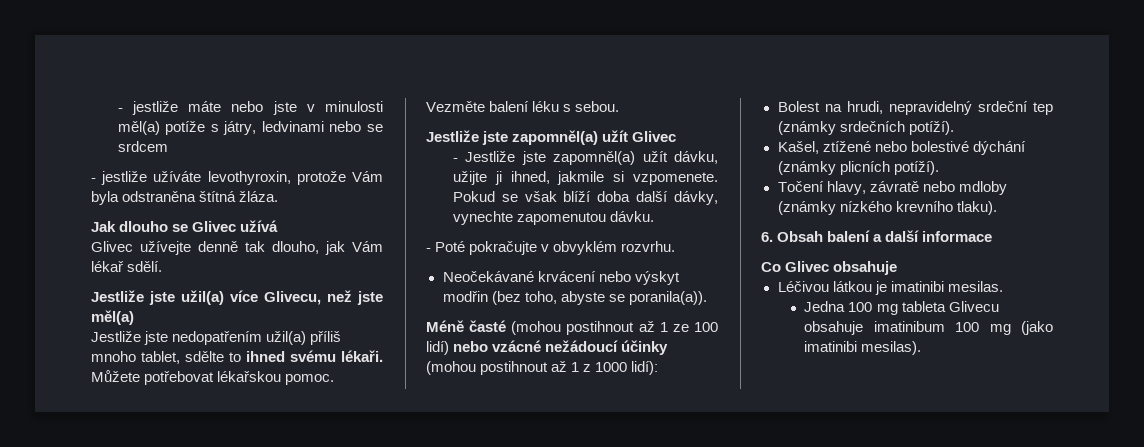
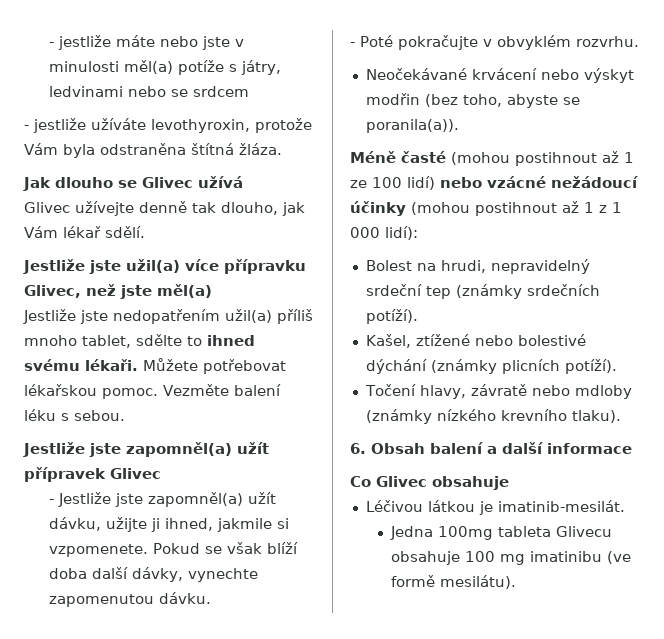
[264,291,321,305] Glivecu, -> [224,259,306,274] [24,285,81,298] přípravku Glivec,
(629, 136) none -> [24,467,106,482] přípravek
[595,362,628,372] 1000 -> [612,202,622,213] [350,227,380,238] 1 000
[890,281,1003,292] imatinibi mesilas. -> [497,500,625,512] imatinib-mesilát.
[848,302,898,315] 100 mg -> [438,526,494,540] 100mg
[873,321,1053,335] [804,341,922,355] imatinibum 100 mg (jako imatinibi mesilas). -> [465,551,632,565] [391,575,517,589] 100 mg imatinibu (ve formě mesilátu).

